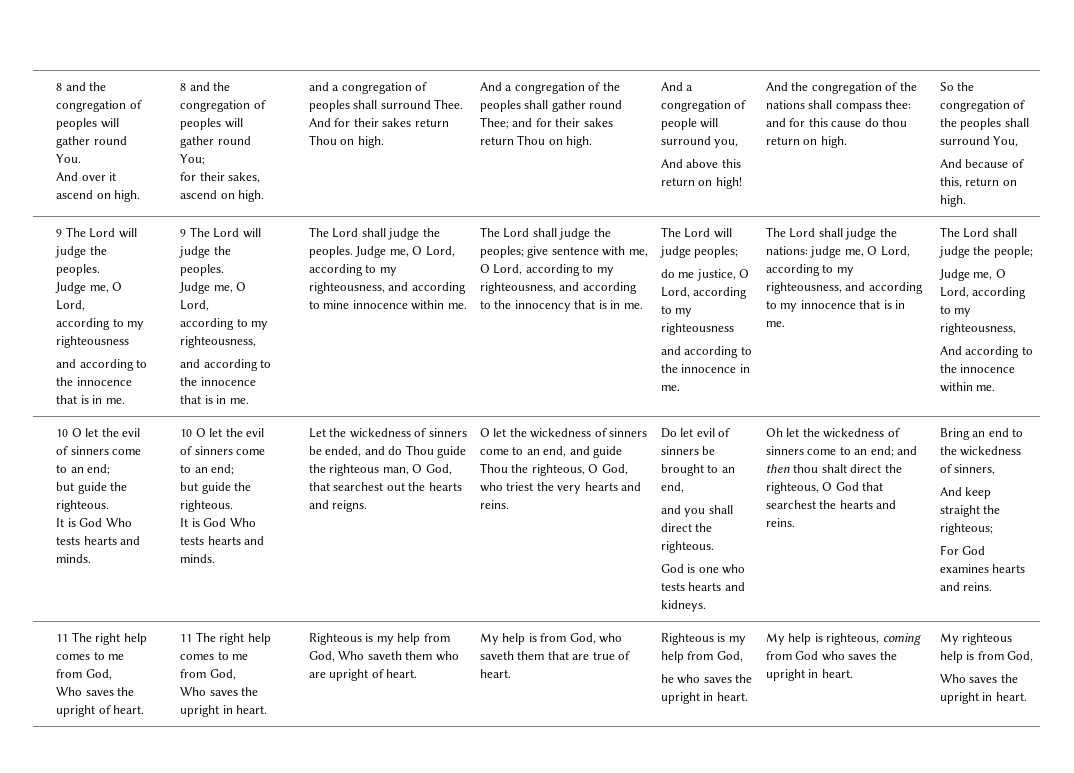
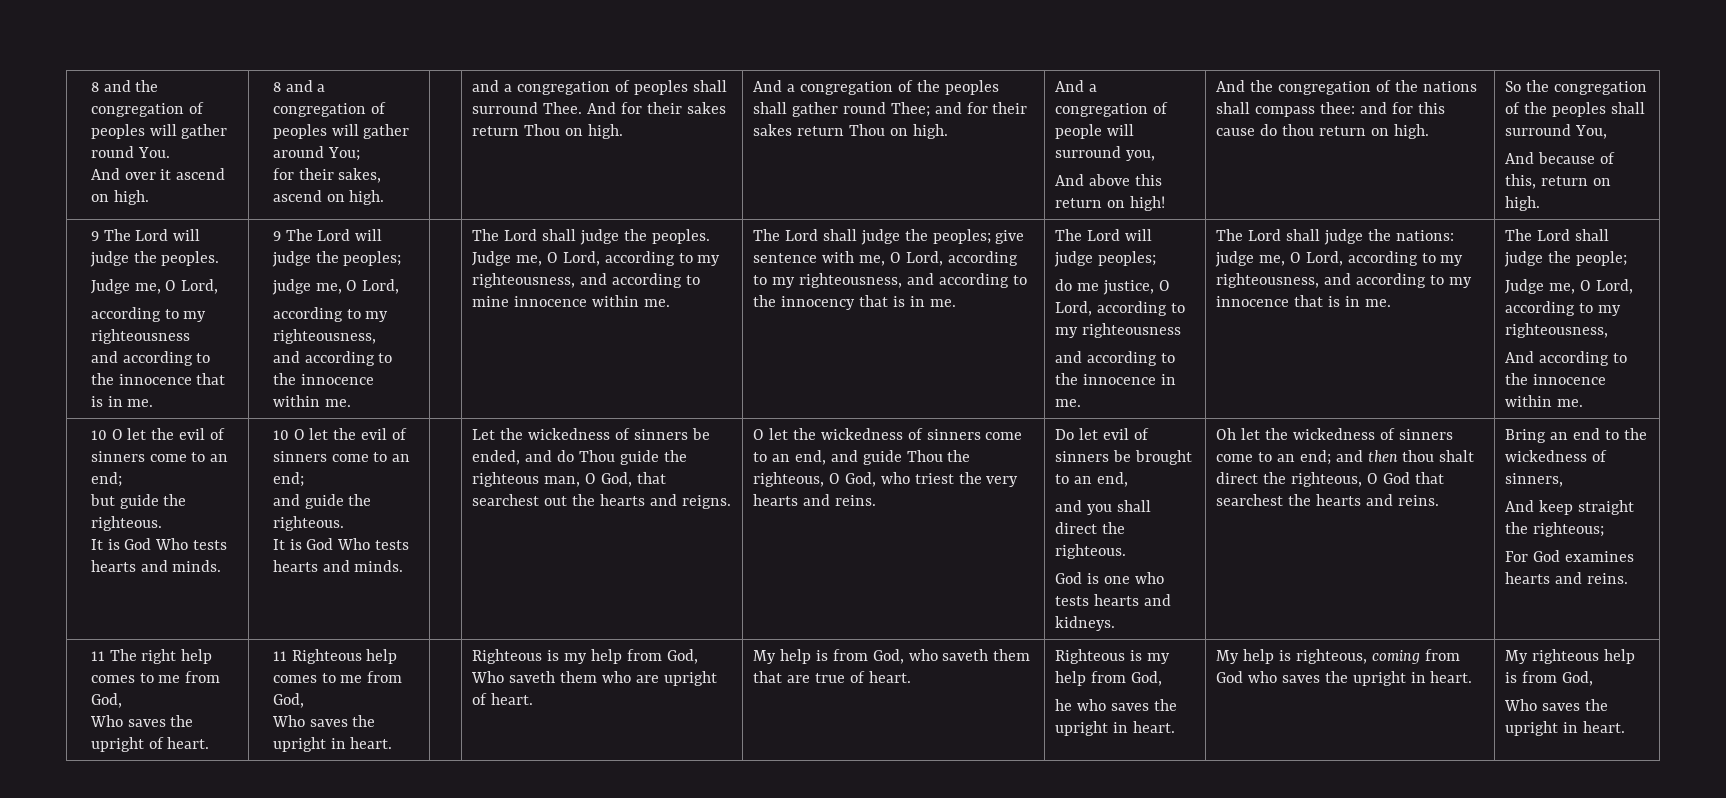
[213,82,231,91] [180,100,266,112] [180,118,243,130] [180,136,251,148] the congregation of peoples will gather round -> [317,84,326,92] [272,102,386,117] [272,124,410,139] [272,146,324,158] a congregation of peoples will gather around
[180,264,225,276] [179,282,211,294] peoples. // Judge -> [343,251,402,266] [271,279,311,295] peoples; // judge
[180,395,227,404] that is in -> [272,395,320,407] within
[180,482,199,491] but -> [272,494,300,506] and
[195,632,245,645] The right -> [291,649,362,664] Righteous

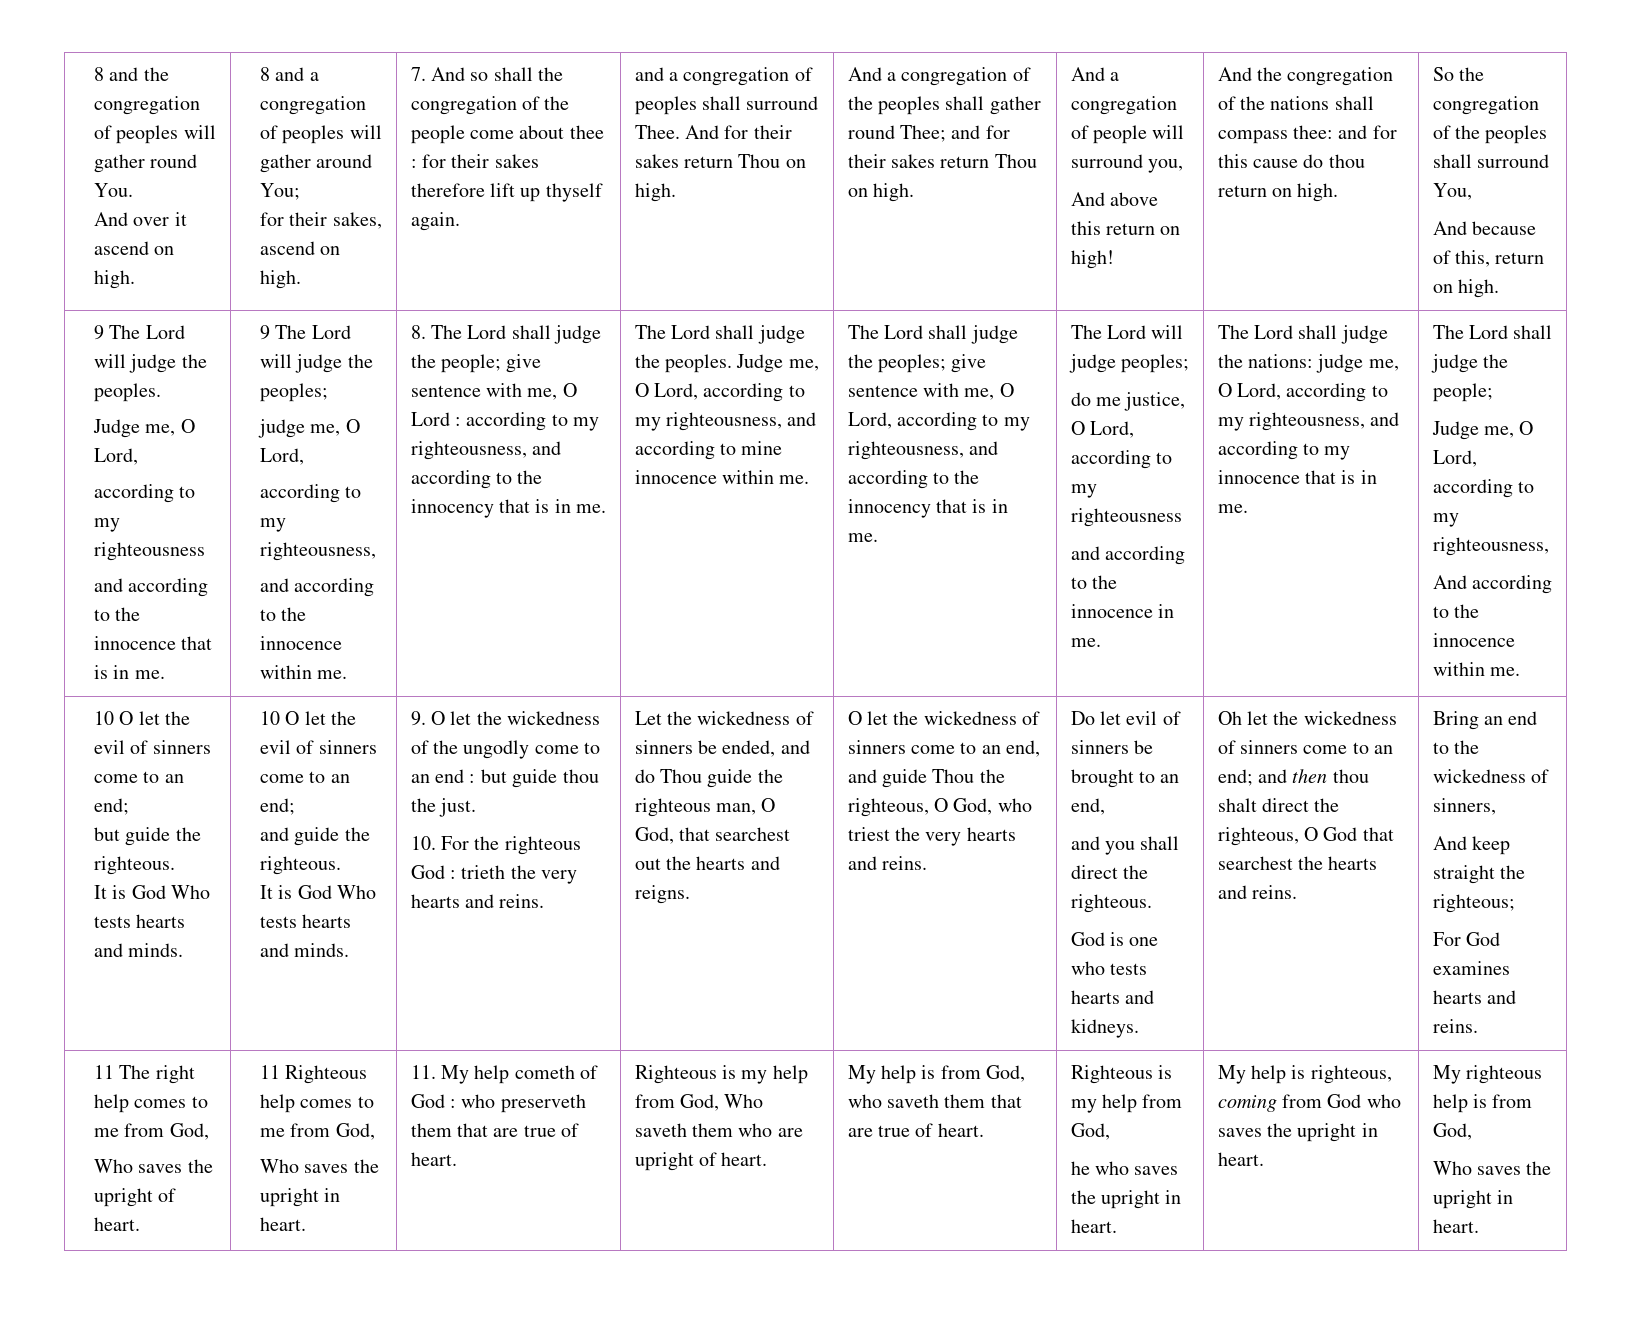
(385, 197) none -> [410,67,564,81] [410,96,570,115] [410,125,604,144] [410,154,539,168] [410,183,603,202] [410,212,460,231] 7. And so shall the congregation of the people come about thee : for their sakes therefore lift up thyself again.
(351, 403) none -> [410,325,602,344] [410,354,542,373] [410,383,577,400] [410,412,600,431] [410,441,561,460] [410,470,543,489] [410,499,607,518] 8. The Lord shall judge the people; give sentence with me, O Lord : according to my righteousness, and according to the innocency that is in me.
(404, 566) none -> [410,711,601,726] [410,740,601,759] [410,769,599,788] [410,798,476,817] [410,836,581,855] [410,865,578,884] [410,894,545,908] 9. O let the wickedness of the ungodly come to an end : but guide thou the just. // 10. For the righteous God : trieth the very hearts and reins.
(393, 743) none -> [410,1065,599,1084] [410,1094,586,1113] [410,1123,580,1137] [410,1152,457,1166] 11. My help cometh of God : who preserveth them that are true of heart.

